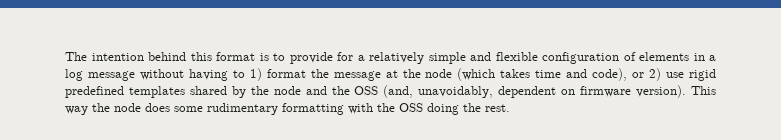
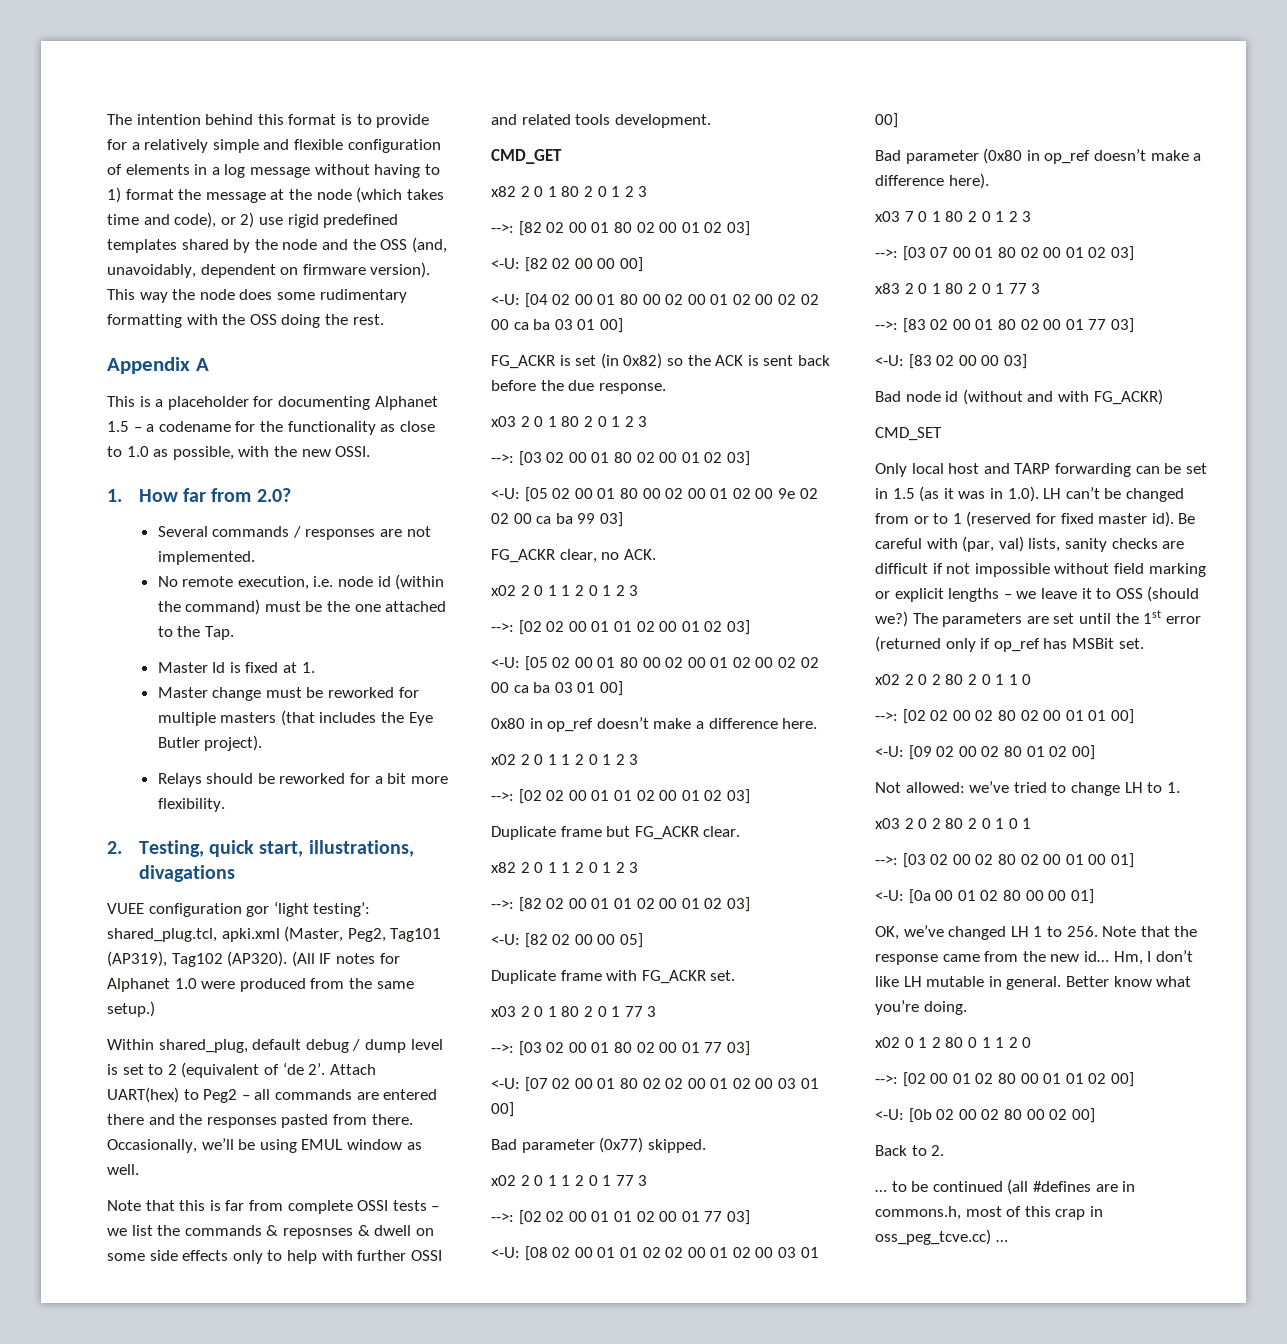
(510, 108) none -> [107,357,209,374] [107,396,438,410] [107,421,435,435] [107,446,371,460] [107,488,291,502] [157,526,431,540] [157,551,255,565] [157,574,445,590] [157,599,447,615] [157,626,234,640] [157,662,315,673] [157,687,419,701] [157,710,433,726] [157,735,263,751] [157,773,448,787] [157,798,225,812] [107,840,414,857] [138,865,235,882] [107,901,371,917] [107,926,442,942] [107,951,400,967] [107,978,414,992] [107,1001,155,1017] [107,1039,443,1053] [107,1062,376,1078] [107,1087,438,1103] [107,1114,413,1128] [107,1138,422,1153] [107,1164,139,1175] [107,1200,440,1214] [107,1225,434,1239] [107,1250,442,1264] [491,114,711,128] [491,149,562,164] [491,186,648,197] [491,221,750,236] [491,257,643,272] [491,293,819,308] [491,318,623,333] [491,353,830,369] [491,380,666,394] [491,416,648,427] [491,451,750,466] [491,487,818,502] [491,512,623,527] [491,549,656,563] [491,585,639,596] [491,620,750,635] [491,656,819,671] [491,681,623,696] [491,717,818,732] [491,754,639,765] [491,789,750,804] [491,826,741,840] [491,862,639,873] [491,897,750,912] [491,933,643,948] [491,970,736,984] [491,1006,657,1017] [491,1041,750,1056] [491,1077,819,1092] [491,1102,514,1117] [491,1137,706,1153] [491,1175,648,1186] [491,1210,750,1225] [491,1246,819,1261] [875,113,898,128] [875,148,1202,164] [875,173,989,189] [875,211,1032,222] [875,246,1134,261] [875,283,1041,294] [875,318,1134,333] [875,354,1027,369] [875,389,1163,405] [875,427,942,441] [875,463,1207,477] [875,486,1184,502] [875,511,1196,527] [875,536,1185,552] [875,563,1206,577] [875,586,1200,602] [875,610,1201,627] [875,636,1144,652] [875,674,1032,685] [875,709,1134,724] [875,745,1095,760] [875,781,1180,796] [875,818,1032,829] [875,853,1134,868] [875,889,1094,904] [875,925,1198,940] [875,950,1193,965] [875,976,1192,990] [875,1000,967,1015] [875,1037,1032,1048] [875,1072,1134,1087] [875,1108,1095,1123] [875,1145,945,1156] [875,1179,1136,1195] [875,1206,1103,1220] [875,1229,1008,1245] // Appendix A // This is a placeholder for documenting Alphanet 1.5 – a codename for the functionality as close to 1.0 as possible, with the new OSSI. // 1. How far from 2.0? // Several commands / responses are not implemented. // No remote execution, i.e. node id (within the command) must be the one attached to the Tap. // Master Id is fixed at 1. // Master change must be reworked for multiple masters (that includes the Eye Butler project). // Relays should be reworked for a bit more flexibility. // 2. Testing, quick start, illustrations, divagations // VUEE configuration gor ‘light testing’: shared_plug.tcl, apki.xml (Master, Peg2, Tag101 (AP319), Tag102 (AP320). (All IF notes for Alphanet 1.0 were produced from the same setup.) // Within shared_plug, default debug / dump level is set to 2 (equivalent of ‘de 2’. Attach UART(hex) to Peg2 – all commands are entered there and the responses pasted from there. Occasionally, we’ll be using EMUL window as well. // Note that this is far from complete OSSI tests – we list the commands & reposnses & dwell on some side effects only to help with further OSSI and related tools development. // CMD_GET // x82 2 0 1 80 2 0 1 2 3 // -->: [82 02 00 01 80 02 00 01 02 03] // <-U: [82 02 00 00 00] // <-U: [04 02 00 01 80 00 02 00 01 02 00 02 02 00 ca ba 03 01 00] // FG_ACKR is set (in 0x82) so the ACK is sent back before the due response. // x03 2 0 1 80 2 0 1 2 3 // -->: [03 02 00 01 80 02 00 01 02 03] // <-U: [05 02 00 01 80 00 02 00 01 02 00 9e 02 02 00 ca ba 99 03] // FG_ACKR clear, no ACK. // x02 2 0 1 1 2 0 1 2 3 // -->: [02 02 00 01 01 02 00 01 02 03] // <-U: [05 02 00 01 80 00 02 00 01 02 00 02 02 00 ca ba 03 01 00] // 0x80 in op_ref doesn’t make a difference here. // x02 2 0 1 1 2 0 1 2 3 // -->: [02 02 00 01 01 02 00 01 02 03] // Duplicate frame but FG_ACKR clear. // x82 2 0 1 1 2 0 1 2 3 // -->: [82 02 00 01 01 02 00 01 02 03] // <-U: [82 02 00 00 05] // Duplicate frame with FG_ACKR set. // x03 2 0 1 80 2 0 1 77 3 // -->: [03 02 00 01 80 02 00 01 77 03] // <-U: [07 02 00 01 80 02 02 00 01 02 00 03 01 00] // Bad parameter (0x77) skipped. // x02 2 0 1 1 2 0 1 77 3 // -->: [02 02 00 01 01 02 00 01 77 03] // <-U: [08 02 00 01 01 02 02 00 01 02 00 03 01 00] // Bad parameter (0x80 in op_ref doesn’t make a difference here). // x03 7 0 1 80 2 0 1 2 3 // -->: [03 07 00 01 80 02 00 01 02 03] // x83 2 0 1 80 2 0 1 77 3 // -->: [83 02 00 01 80 02 00 01 77 03] // <-U: [83 02 00 00 03] // Bad node id (without and with FG_ACKR) // CMD_SET // Only local host and TARP forwarding can be set in 1.5 (as it was in 1.0). LH can’t be changed from or to 1 (reserved for fixed master id). Be careful with (par, val) lists, sanity checks are difficult if not impossible without field marking or explicit lengths – we leave it to OSS (should we?) The parameters are set until the 1st error (returned only if op_ref has MSBit set. // x02 2 0 2 80 2 0 1 1 0 // -->: [02 02 00 02 80 02 00 01 01 00] // <-U: [09 02 00 02 80 01 02 00] // Not allowed: we’ve tried to change LH to 1. // x03 2 0 2 80 2 0 1 0 1 // -->: [03 02 00 02 80 02 00 01 00 01] // <-U: [0a 00 01 02 80 00 00 01] // OK, we’ve changed LH 1 to 256. Note that the response came from the new id… Hm, I don’t like LH mutable in general. Better know what you’re doing. // x02 0 1 2 80 0 1 1 2 0 // -->: [02 00 01 02 80 00 01 01 02 00] // <-U: [0b 02 00 02 80 00 02 00] // Back to 2. // … to be continued (all #defines are in commons.h, most of this crap in oss_peg_tcve.cc) …

